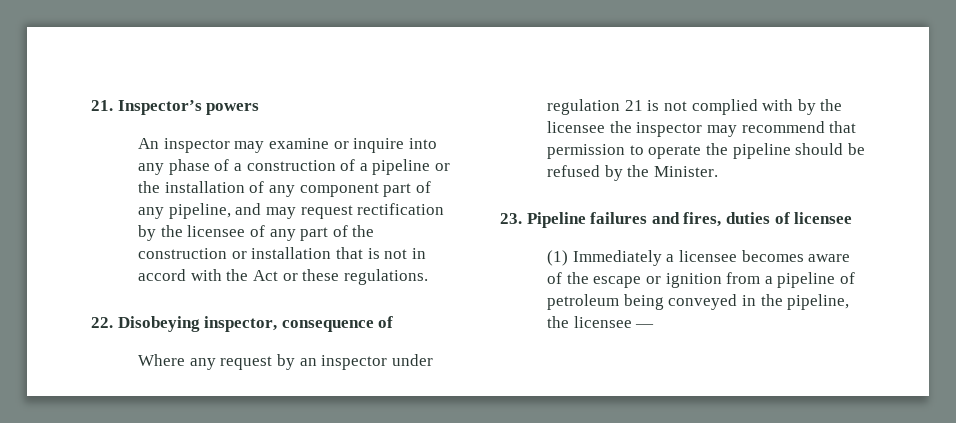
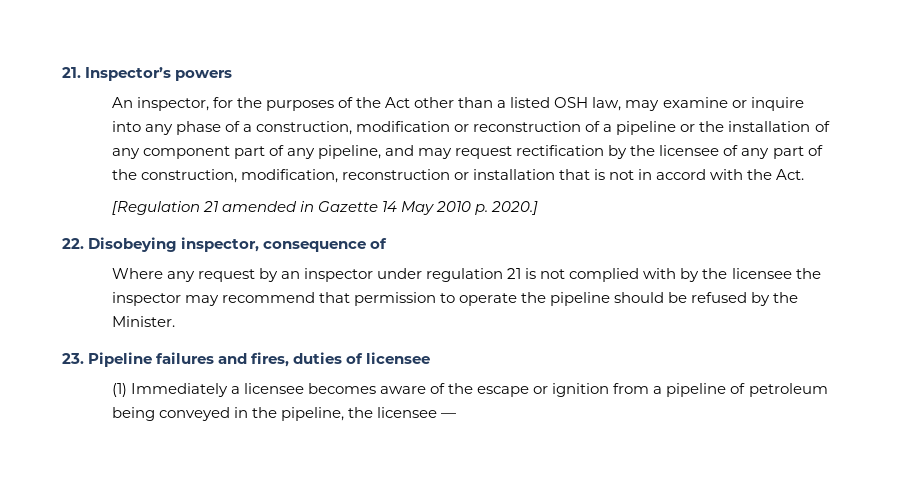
[163,138,230,153] inspector -> [136,97,622,111] inspector, for the purposes of the Act other than a listed OSH law,
[246,160,336,171] construction -> [256,121,582,135] construction, modification or reconstruction
[138,248,228,259] construction -> [140,169,450,183] construction, modification, reconstruction
[252,269,428,285] Act or these regulations. -> [776,169,805,180] [111,201,539,215] Act. // [Regulation 21 amended in Gazette 14 May 2010 p. 2020.]

